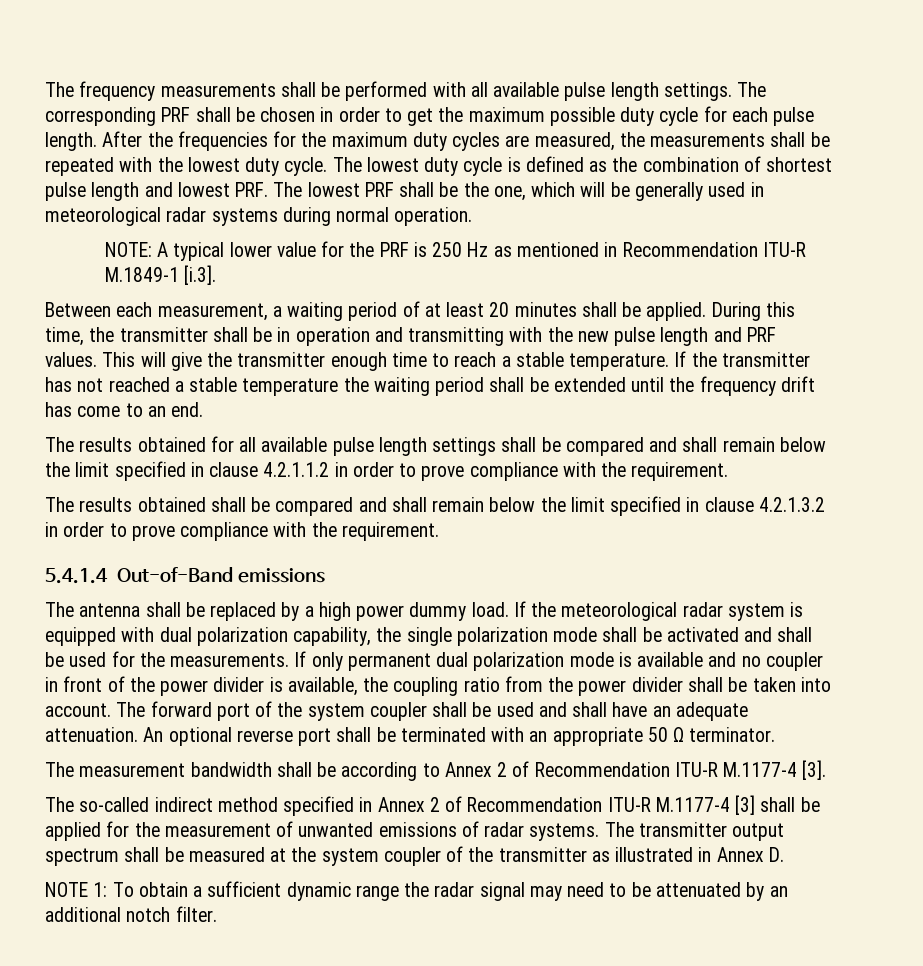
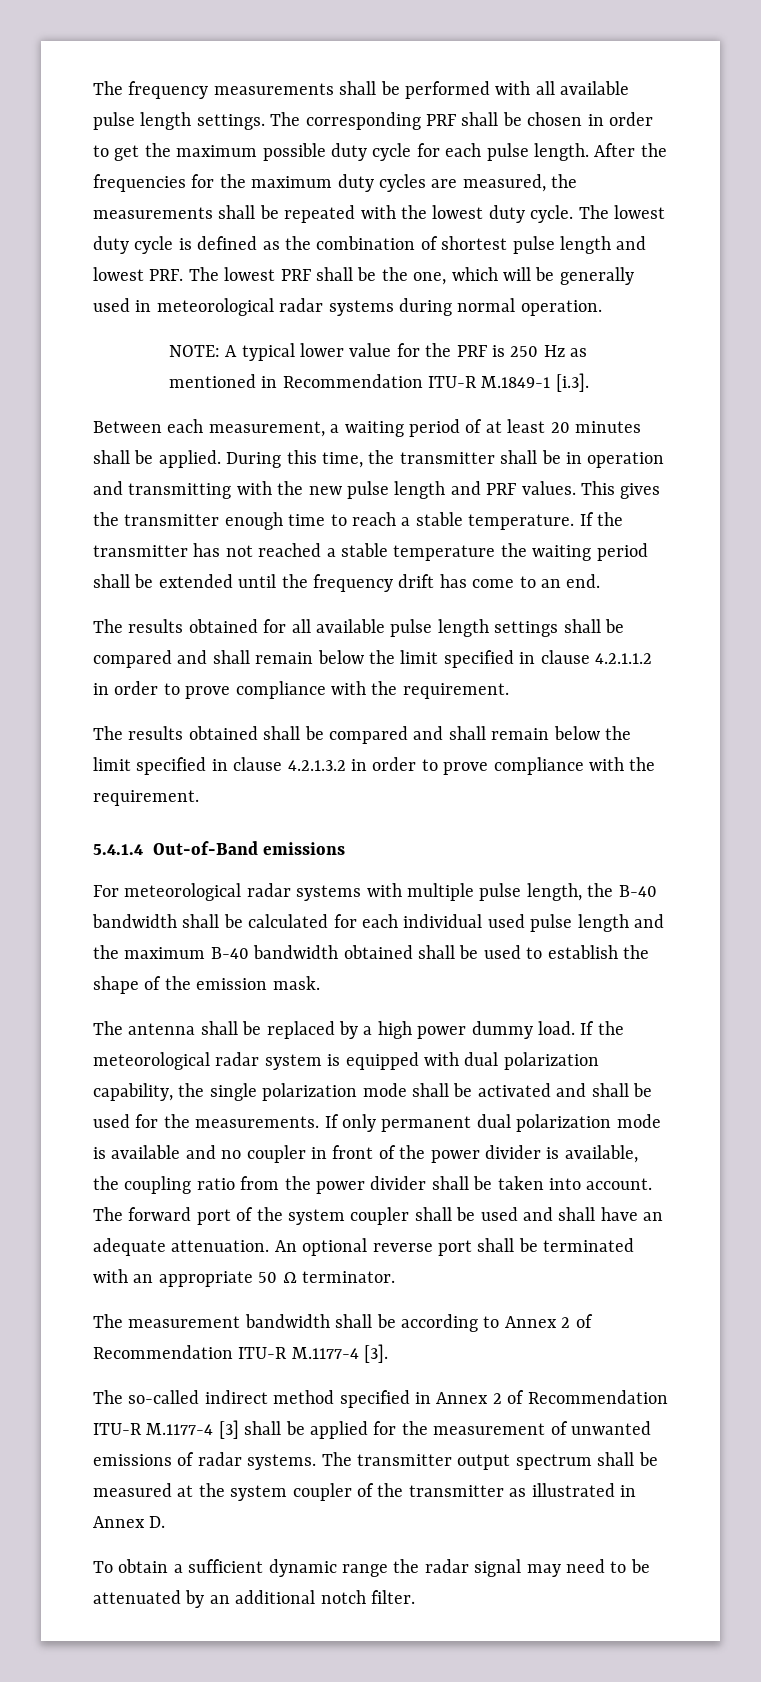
[140,352,202,371] will give -> [620,483,661,499] gives
(325, 575) none -> [93,883,657,901] [92,914,664,932] [93,945,649,959] [93,976,320,994] // For meteorological radar systems with multiple pulse length, the B-40 bandwidth shall be calculated for each individual used pulse length and the maximum B-40 bandwidth obtained shall be used to establish the shape of the emission mask.
[45,882,108,897] NOTE 1: -> (166, 1522) none

